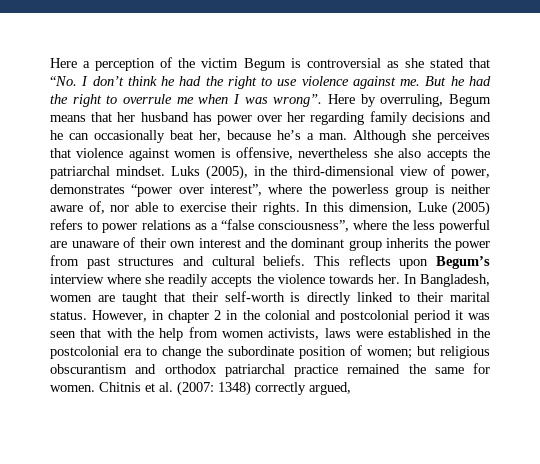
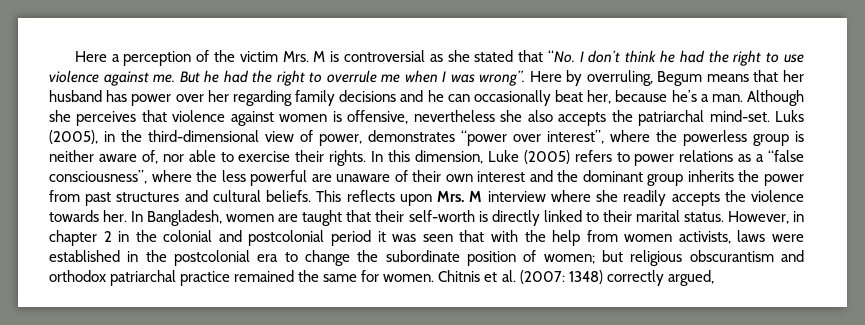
[243,58,286,71] Begum -> [282,51,326,62] Mrs. M
[115,166,165,176] mindset. -> [709,110,770,122] mind-set.
[436,256,491,269] Begum’s -> [437,191,483,202] Mrs. M

